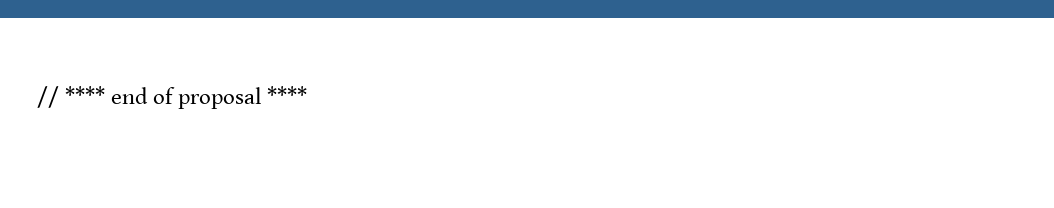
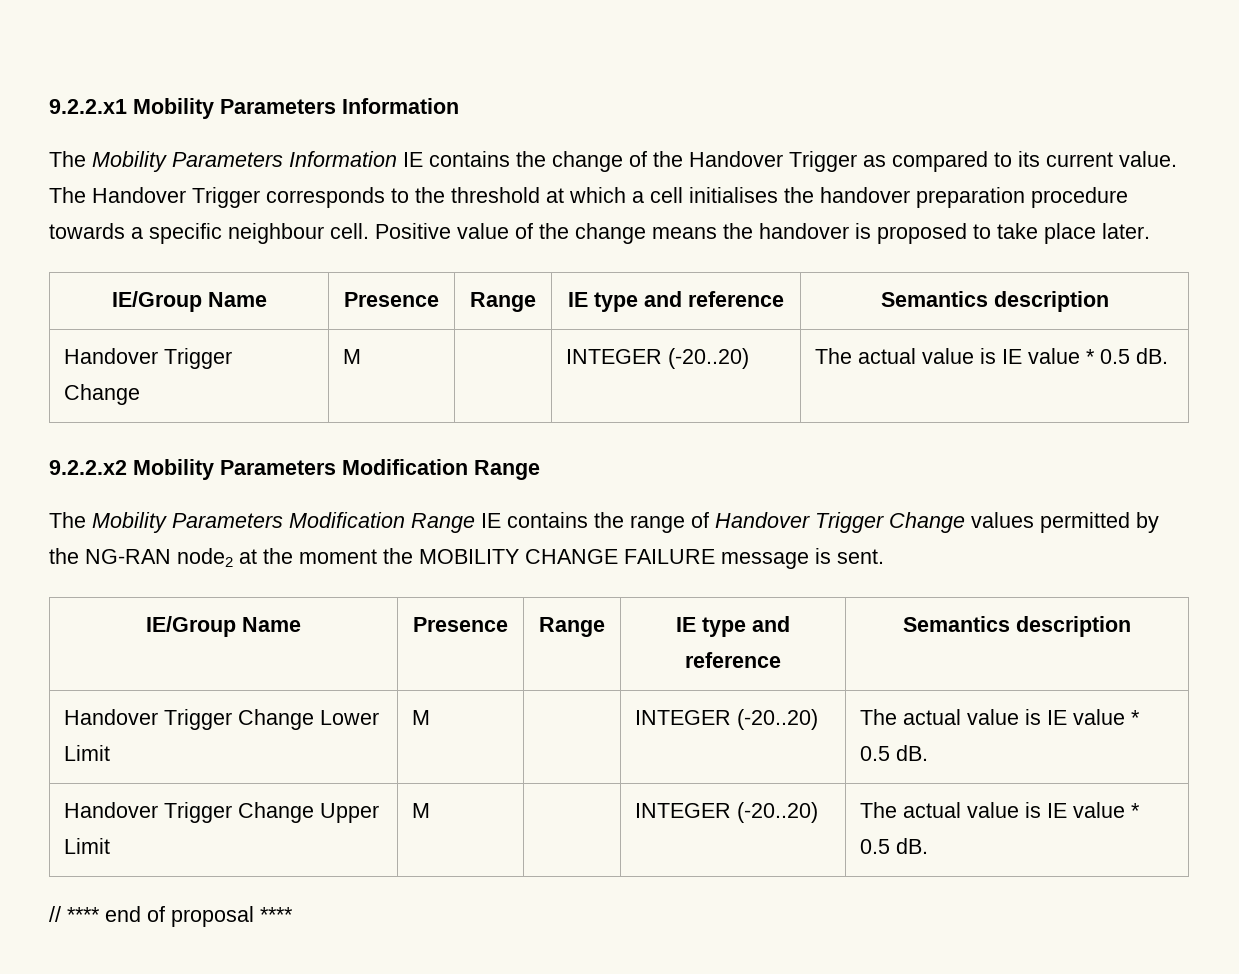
(37, 97) none -> [49,98,459,119] [49,151,1177,172] [49,187,1128,208] [49,223,1150,244] [111,291,267,312] [344,292,439,307] [470,292,536,312] [568,291,784,312] [880,291,1109,312] [64,348,233,369] [64,384,141,405] [343,349,362,364] [566,348,750,369] [815,348,1169,364] [49,459,540,480] [49,512,1159,533] [49,548,884,569] [146,616,301,637] [413,617,508,632] [539,617,605,637] [676,616,790,637] [685,652,781,668] [903,616,1131,637] [64,709,380,730] [64,745,111,761] [412,710,431,725] [635,709,819,730] [860,709,1141,725] [860,745,929,761] [64,802,380,823] [64,838,111,854] [412,803,431,818] [635,802,819,823] [860,802,1141,818] [860,838,929,854] 9.2.2.x1 Mobility Parameters Information // The Mobility Parameters Information IE contains the change of the Handover Trigger as compared to its current value. The Handover Trigger corresponds to the threshold at which a cell initialises the handover preparation procedure towards a specific neighbour cell. Positive value of the change means the handover is proposed to take place later. // IE/Group Name | Presence | Range | IE type and reference | Semantics description // Handover Trigger Change | M | | INTEGER (-20..20) | The actual value is IE value * 0.5 dB. // 9.2.2.x2 Mobility Parameters Modification Range // The Mobility Parameters Modification Range IE contains the range of Handover Trigger Change values permitted by the NG-RAN node2 at the moment the MOBILITY CHANGE FAILURE message is sent. // IE/Group Name | Presence | Range | IE type and reference | Semantics description // Handover Trigger Change Lower Limit | M | | INTEGER (-20..20) | The actual value is IE value * 0.5 dB. // Handover Trigger Change Upper Limit | M | | INTEGER (-20..20) | The actual value is IE value * 0.5 dB. //

